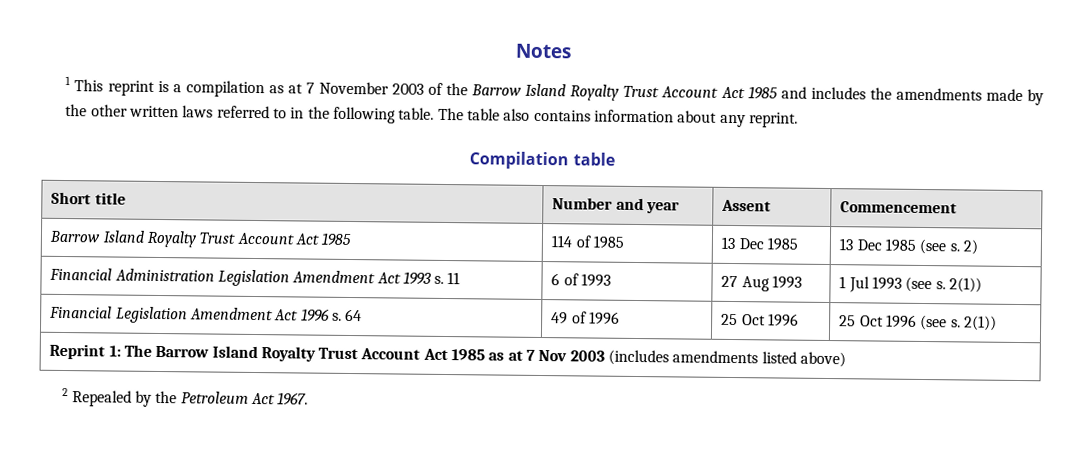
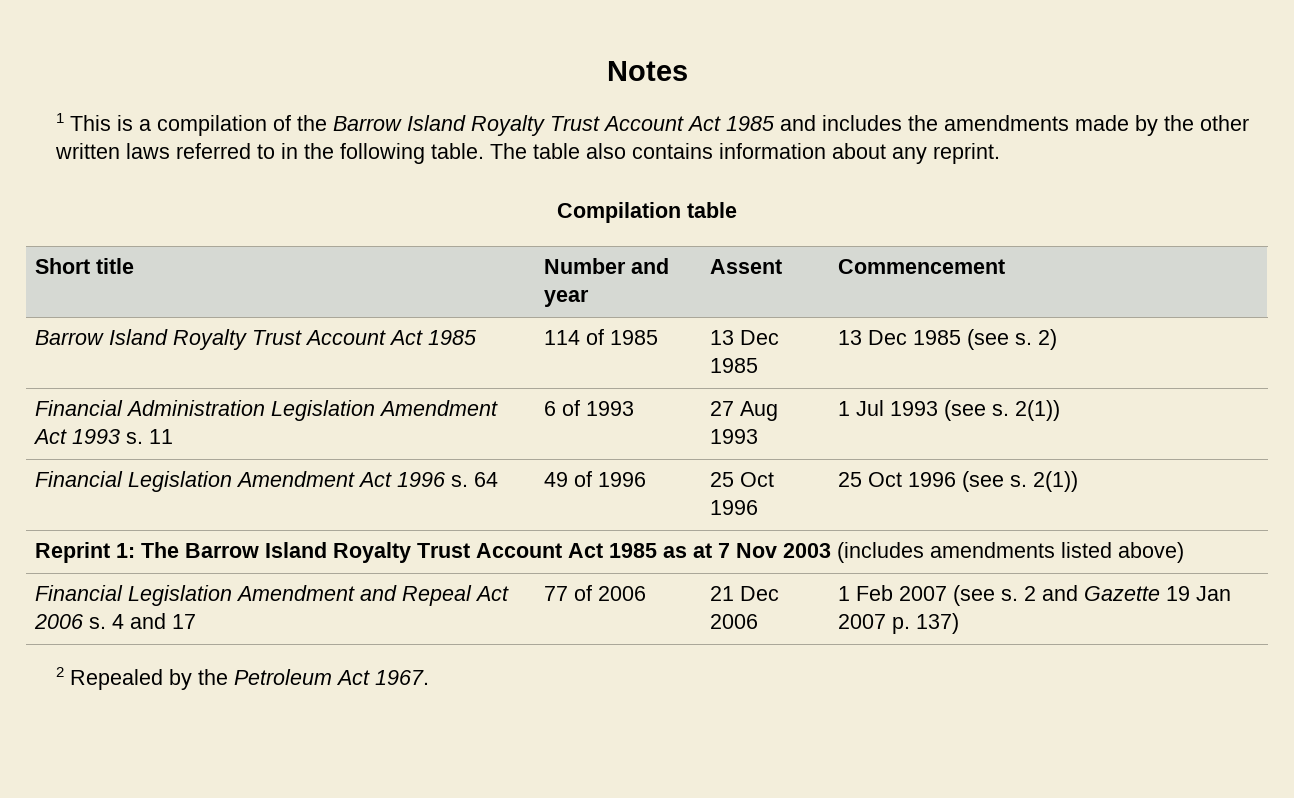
[107,80,155,96] reprint -> (112, 123) none
[268,81,425,95] as at 7 November 2003 -> (268, 125) none
(846, 359) none -> [35,585,510,606] [34,613,197,629] [544,585,647,601] [710,586,780,601] [710,614,759,629] [838,585,1232,606] [838,613,960,634] // Financial Legislation Amendment and Repeal Act 2006 s. 4 and 17 | 77 of 2006 | 21 Dec 2006 | 1 Feb 2007 (see s. 2 and Gazette 19 Jan 2007 p. 137)

